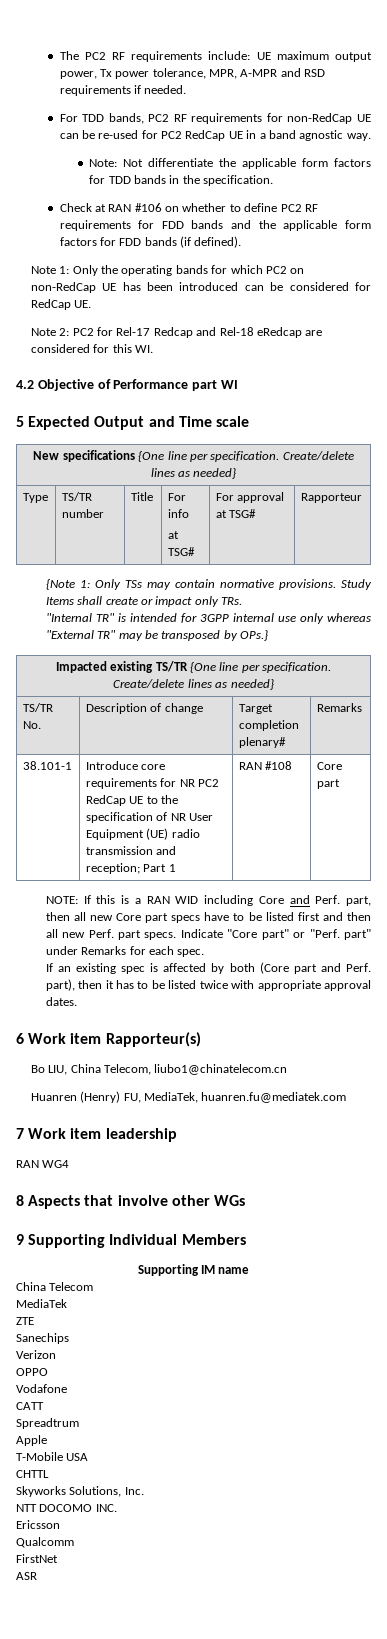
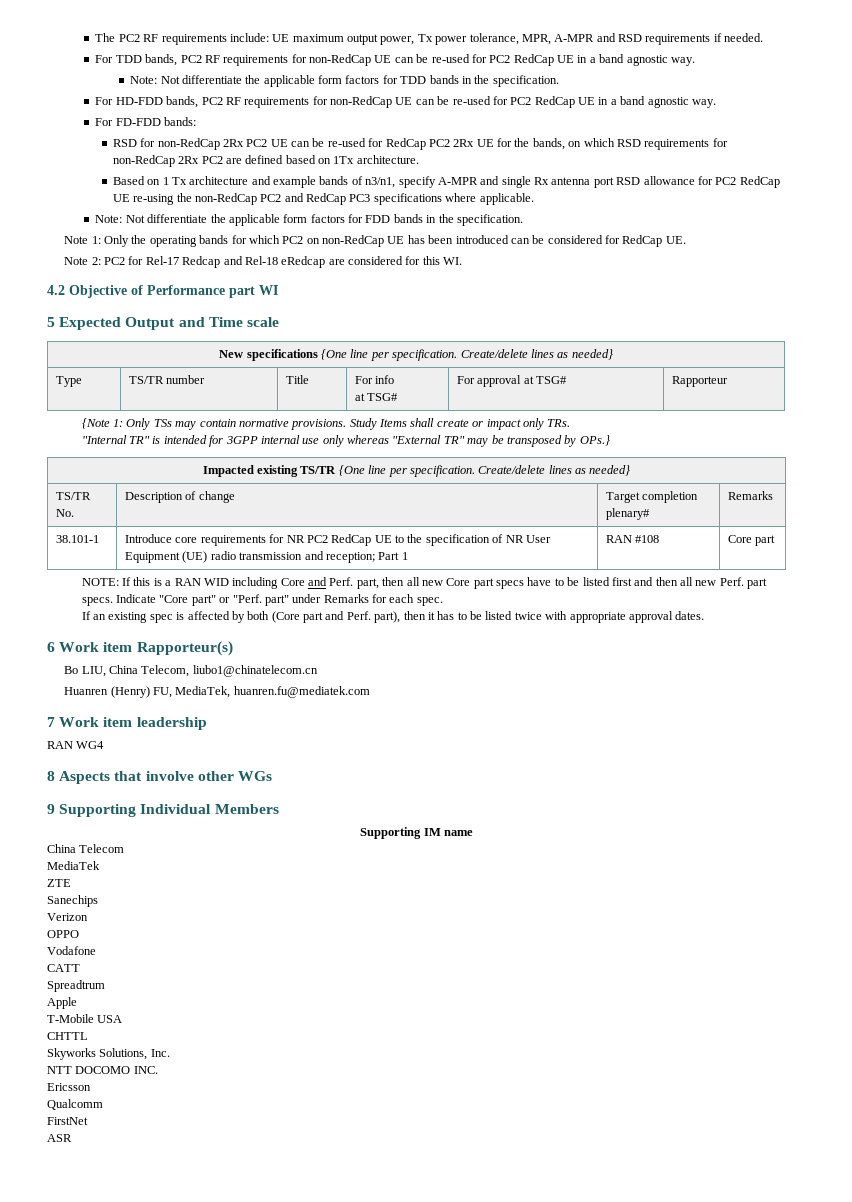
[59,203,318,212] [59,220,252,231] Check at RAN #106 on whether to define PC2 RF requirements for FDD bands and -> [95,96,716,108] [95,117,197,126] [112,138,728,150] [112,155,419,167] [112,176,780,188] [112,193,534,205] [95,214,208,223] For HD-FDD bands, PC2 RF requirements for non-RedCap UE can be re-used for PC2 RedCap UE in a band agnostic way. // For FD-FDD bands: // RSD for non-RedCap 2Rx PC2 UE can be re-used for RedCap PC2 2Rx UE for the bands, on which RSD requirements for non-RedCap 2Rx PC2 are defined based on 1Tx architecture. // Based on 1 Tx architecture and example bands of n3/n1, specify A-MPR and single Rx antenna port RSD allowance for PC2 RedCap UE re-using the non-RedCap PC2 and RedCap PC3 specifications where applicable. // Note: Not differentiate
[180,236,242,248] (if defined). -> [426,214,523,226] in the specification.

